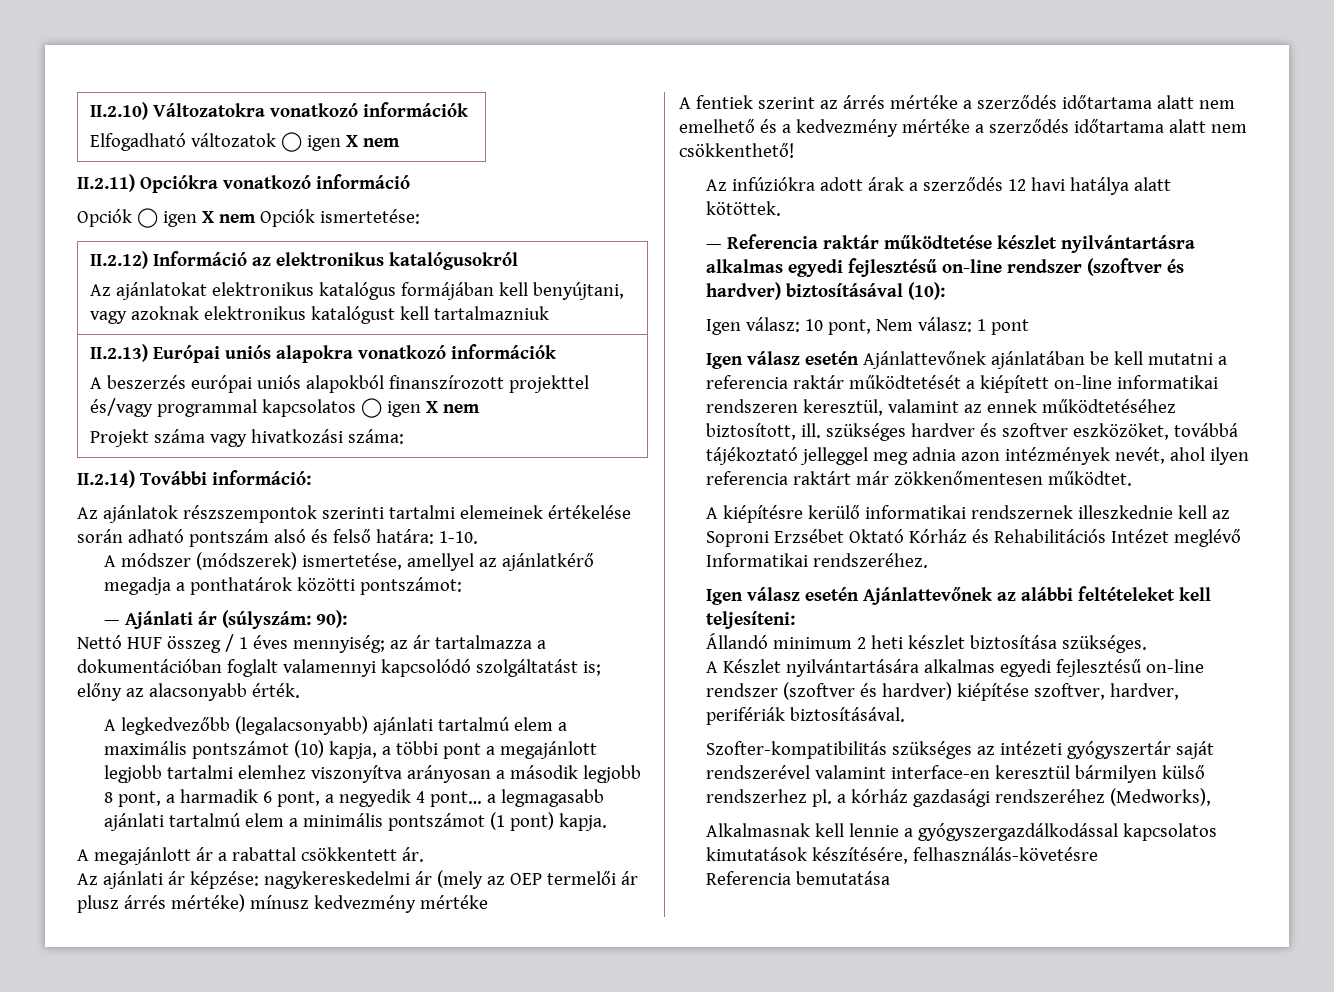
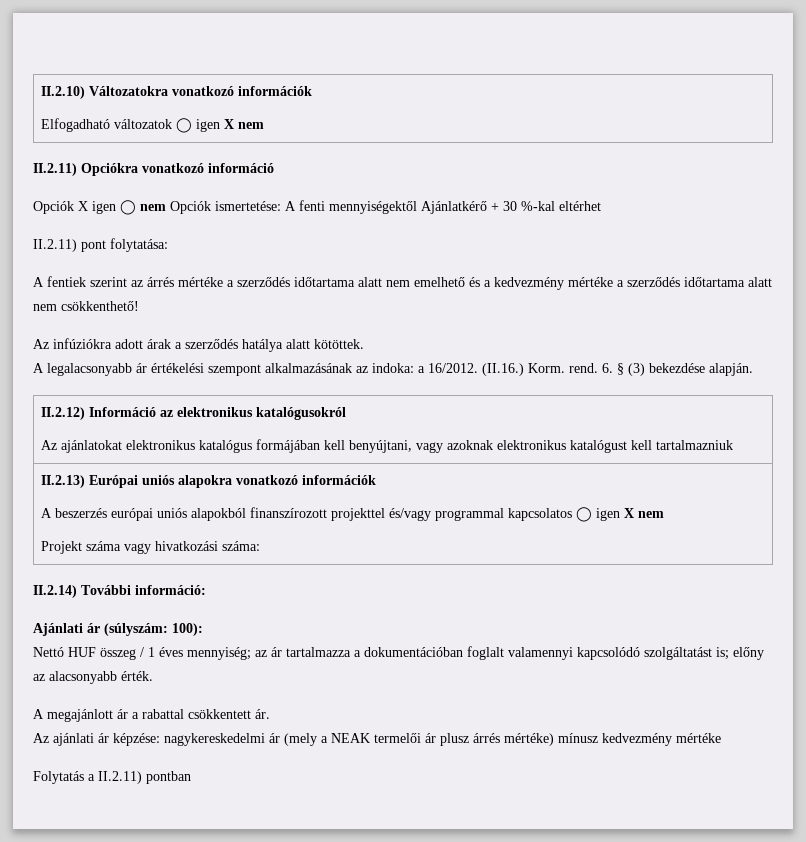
[136,208,214,228] ◯ igen X -> [78,200,136,215] X igen ◯
(420, 216) none -> [285,200,601,214] [33,238,168,252] [33,276,772,290] [33,301,139,311] [33,338,364,352] [33,363,753,376] A fenti mennyiségektől Ajánlatkérő + 30 %-kal eltérhet // II.2.11) pont folytatása: // A fentiek szerint az árrés mértéke a szerződés időtartama alatt nem emelhető és a kedvezmény mértéke a szerződés időtartama alatt nem csökkenthető! // Az infúziókra adott árak a szerződés hatálya alatt kötöttek. // A legalacsonyabb ár értékelési szempont alkalmazásának az indoka: a 16/2012. (II.16.) Korm. rend. 6. § (3) bekezdése alapján.
[77,505,631,523] [77,529,478,547] [104,552,595,571] [104,577,463,595] [104,620,121,625] Az ajánlatok részszempontok szerinti tartalmi elemeinek értékelése során adható pontszám alsó és felső határa: 1-10. // A módszer (módszerek) ismertetése, amellyel az ajánlatkérő megadja a ponthatárok közötti pontszámot: // — -> (206, 590) none
[316,610,348,628] 90): -> [172,623,203,636] 100):
[104,716,568,735] [104,740,598,759] [104,765,642,783] [104,789,605,807] [104,812,608,831] // A legkedvezőbb (legalacsonyabb) ajánlati tartalmú elem a maximális pontszámot (10) kapja, a többi pont a megajánlott legjobb tartalmi elemhez viszonyítva arányosan a második legjobb 8 pont, a harmadik 6 pont, a negyedik 4 pont… a legmagasabb ajánlati tartalmú elem a minimális pontszámot (1 pont) kapja. -> (153, 676) none
[486,873,542,885] az OEP -> [321,733,370,743] a NEAK
[679,95,1235,109] [679,119,1247,137] [679,143,794,158] [706,177,1172,195] [706,201,782,216] [706,234,1196,253] [706,258,1185,277] [706,282,946,300] [706,317,1030,335] [706,351,1228,369] [706,375,1219,393] [706,399,1177,416] [706,423,1239,441] [706,447,1250,465] [706,471,1133,486] [706,505,1231,523] [706,529,1242,547] [706,553,929,568] [706,586,1212,605] [706,611,796,629] [706,633,1148,653] [706,659,1205,677] [706,682,1180,701] [706,707,906,725] [706,741,1215,759] [706,765,1206,783] [706,788,1212,807] [706,823,1218,841] [706,847,1099,864] [706,871,891,885] A fentiek szerint az árrés mértéke a szerződés időtartama alatt nem emelhető és a kedvezmény mértéke a szerződés időtartama alatt nem csökkenthető! // Az infúziókra adott árak a szerződés 12 havi hatálya alatt kötöttek. // — Referencia raktár működtetése készlet nyilvántartásra alkalmas egyedi fejlesztésű on-line rendszer (szoftver és hardver) biztosításával (10): // Igen válasz: 10 pont, Nem válasz: 1 pont // Igen válasz esetén Ajánlattevőnek ajánlatában be kell mutatni a referencia raktár működtetését a kiépített on-line informatikai rendszeren keresztül, valamint az ennek működtetéséhez biztosított, ill. szükséges hardver és szoftver eszközöket, továbbá tájékoztató jelleggel meg adnia azon intézmények nevét, ahol ilyen referencia raktárt már zökkenőmentesen működtet. // A kiépítésre kerülő informatikai rendszernek illeszkednie kell az Soproni Erzsébet Oktató Kórház és Rehabilitációs Intézet meglévő Informatikai rendszeréhez. // Igen válasz esetén Ajánlattevőnek az alábbi feltételeket kell teljesíteni: // Állandó minimum 2 heti készlet biztosítása szükséges. // A Készlet nyilvántartására alkalmas egyedi fejlesztésű on-line rendszer (szoftver és hardver) kiépítése szoftver, hardver, perifériák biztosításával. // Szofter-kompatibilitás szükséges az intézeti gyógyszertár saját rendszerével valamint interface-en keresztül bármilyen külső rendszerhez pl. a kórház gazdasági rendszeréhez (Medworks), // Alkalmasnak kell lennie a gyógyszergazdálkodással kapcsolatos kimutatások készítésére, felhasználás-követésre // Referencia bemutatása -> [33,771,191,784] Folytatás a II.2.11) pontban

